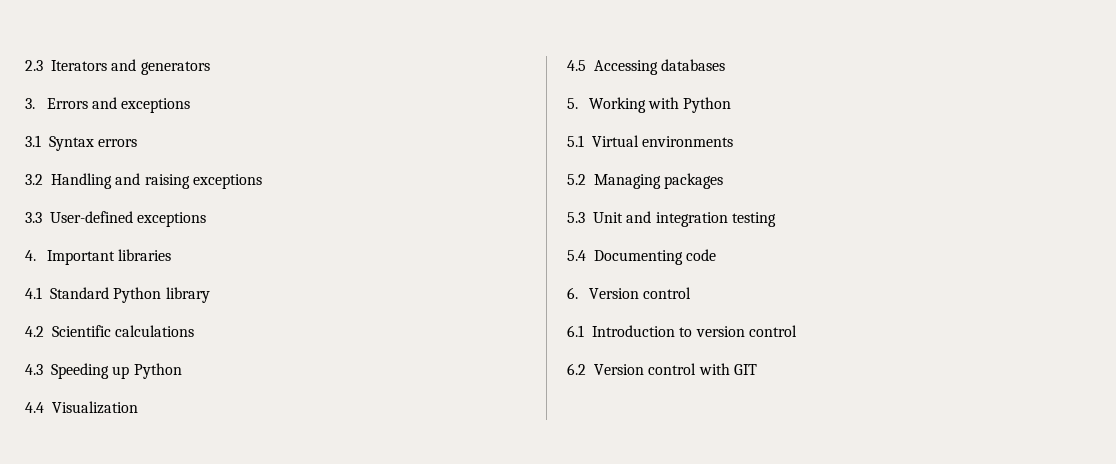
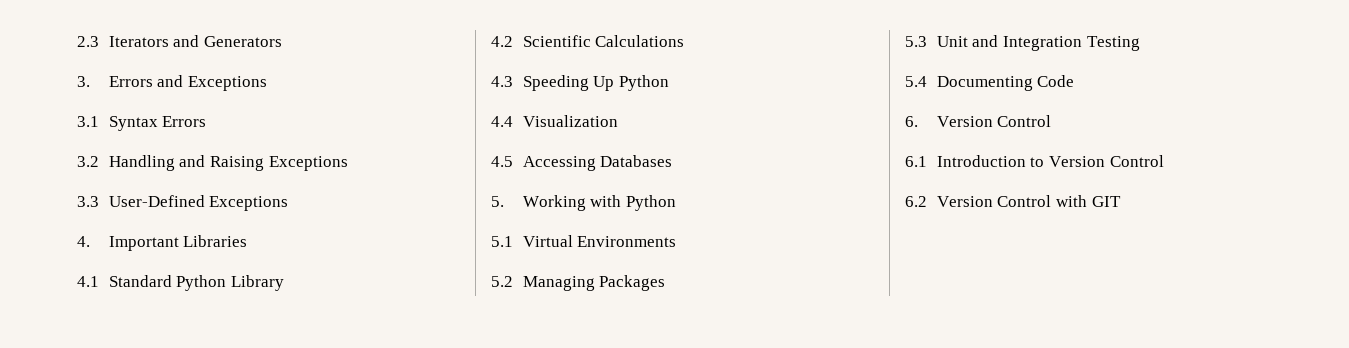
[140,61,210,75] generators -> [204,36,283,47] Generators
[121,98,191,113] exceptions -> [188,76,268,91] Exceptions
[98,139,138,147] errors -> [162,116,207,127] Errors
[144,174,262,189] raising exceptions -> [210,156,348,171] Raising Exceptions
[50,211,207,227] User-defined exceptions -> [108,195,289,211] User-Defined Exceptions
[117,249,171,261] libraries -> [183,235,248,247] Libraries
[165,287,210,303] library -> [231,275,285,291] Library
[115,325,195,337] calculations -> [595,35,685,47] Calculations
[112,366,130,379] up -> [593,76,615,91] Up
[661,59,726,71] databases -> [600,155,673,167] Databases
[642,136,734,147] environments -> [577,236,677,247] Environments
[664,173,724,189] packages -> [599,275,666,291] Packages
[655,212,776,227] integration testing -> [1003,36,1140,51] Integration Testing
[686,249,717,261] code -> [1037,75,1075,87] Code
[642,287,691,299] control -> [997,115,1052,127] Control
[695,325,797,337] version control -> [1049,155,1164,167] Version Control
[648,363,697,375] control -> [997,195,1052,207] Control

